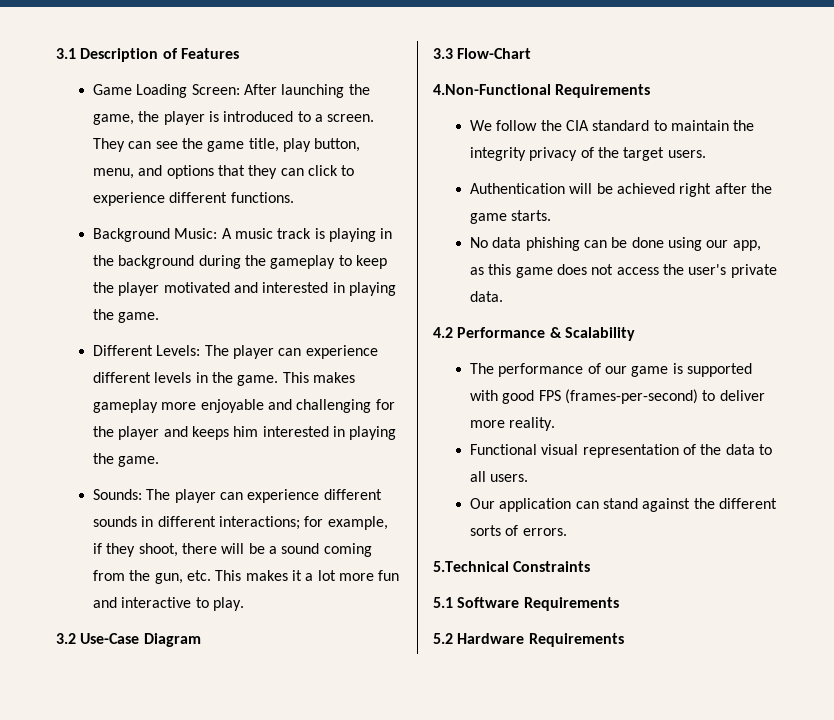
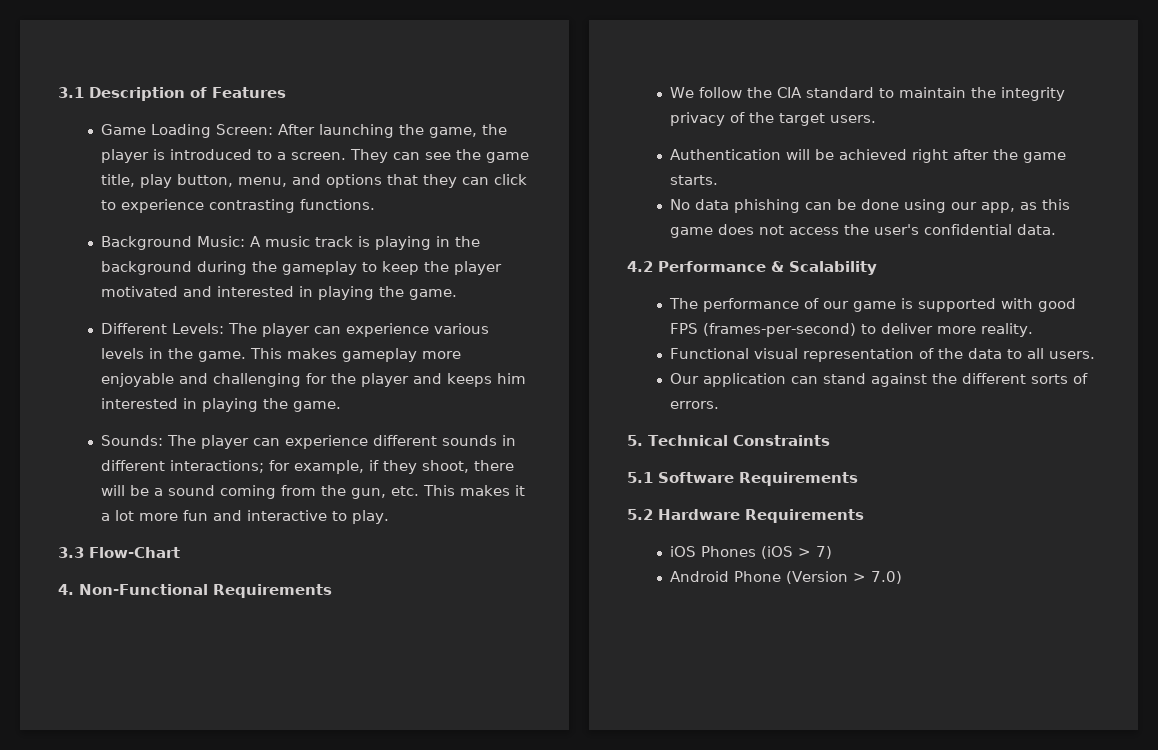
[169,192,228,203] different -> [209,199,296,213] contrasting
[93,372,152,383] different -> [434,323,490,334] various
[56,633,201,647] // 3.2 Use-Case Diagram -> (390, 517) none
[433,84,551,95] 4.Non-Functional -> [58,584,208,595] 4. Non-Functional
[730,264,777,278] private -> [924,224,1013,235] confidential
[433,561,509,572] 5.Technical -> [627,435,728,446] 5. Technical
(624, 640) none -> [670,546,833,559] [670,571,903,584] // iOS Phones (iOS > 7) // Android Phone (Version > 7.0)

